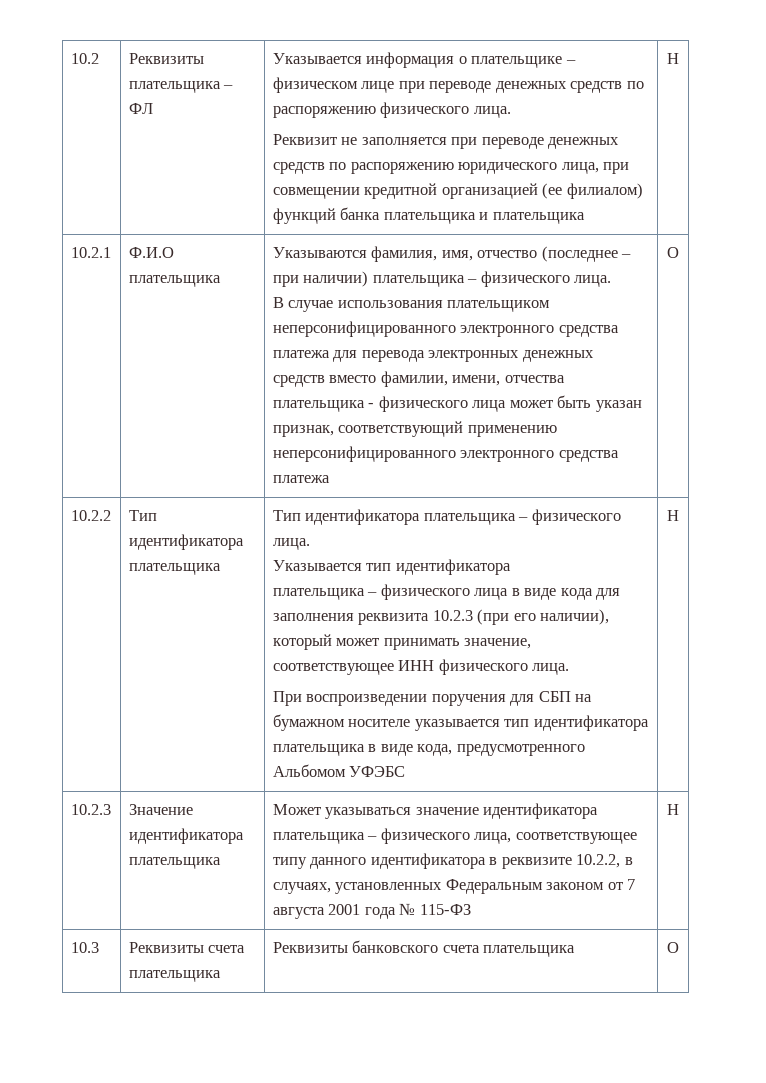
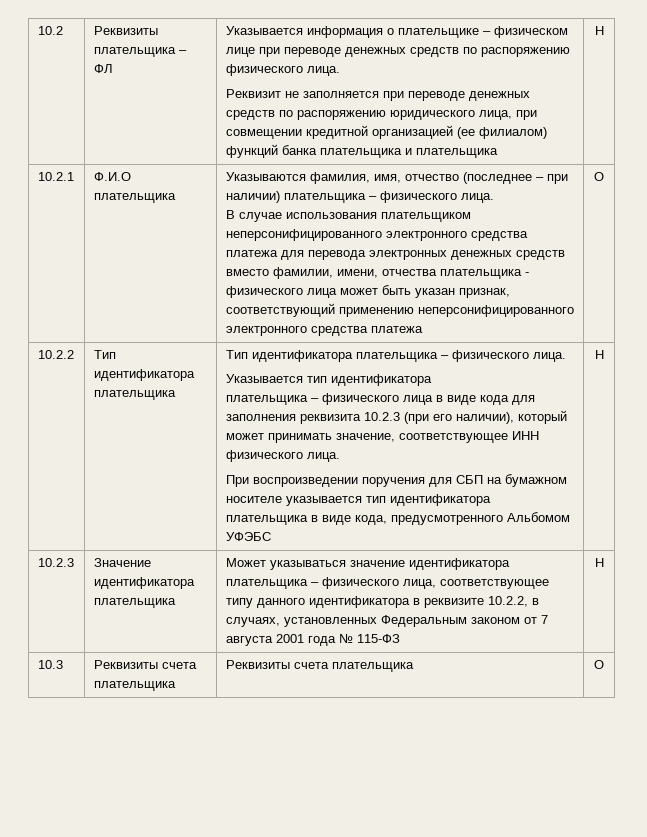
[352,940,439,953] банковского -> (290, 664) none

